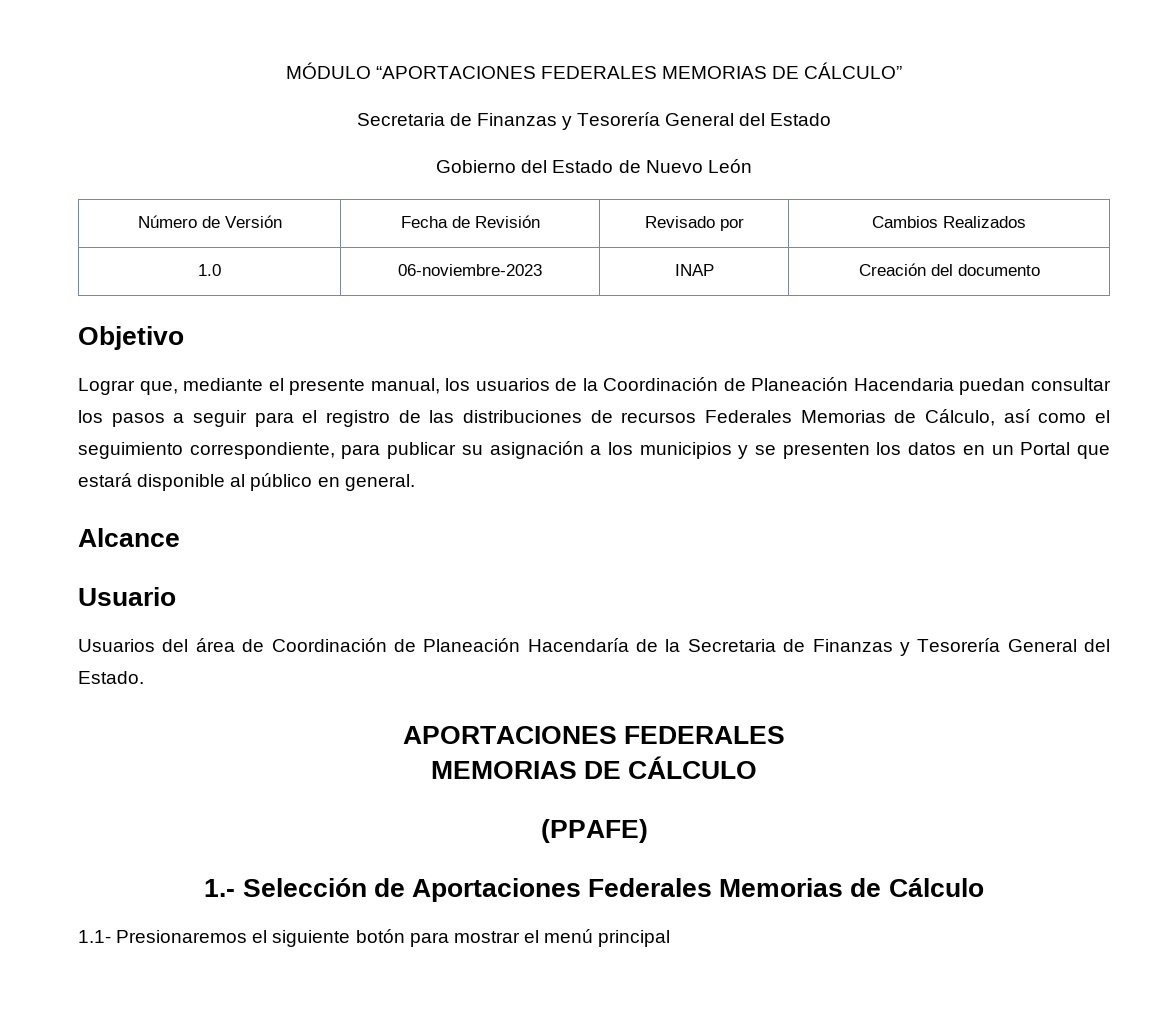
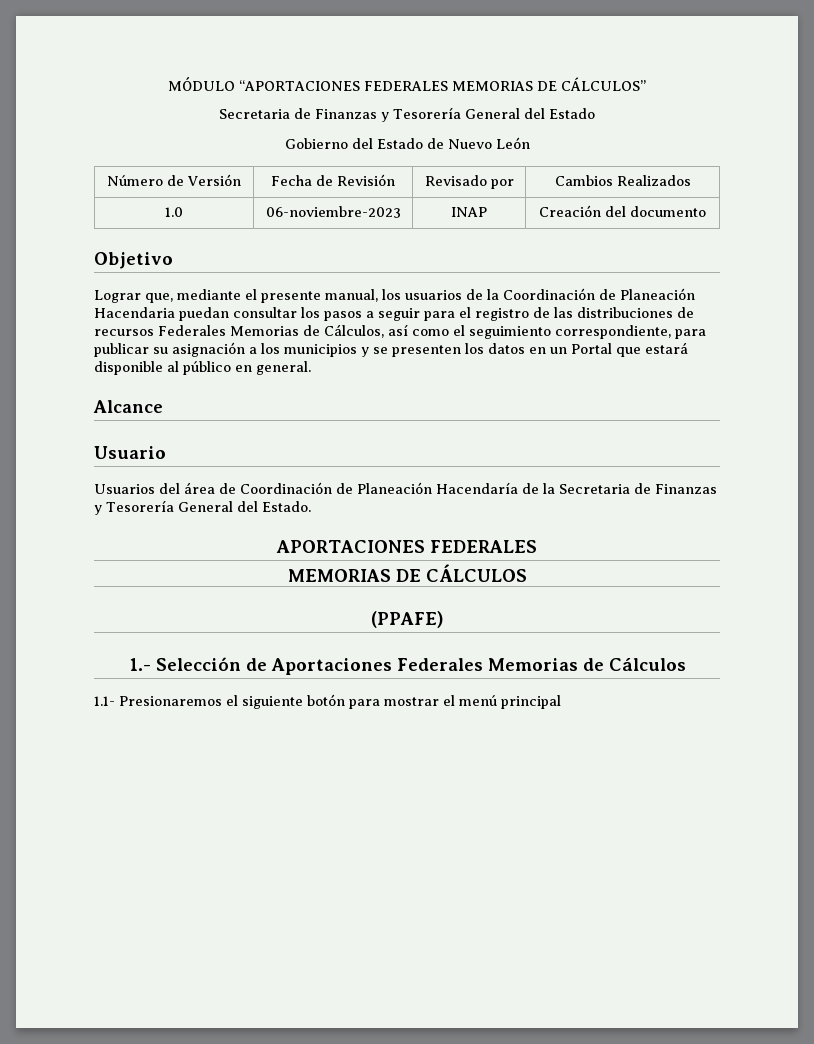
[804,62,903,79] CÁLCULO” -> [561,77,646,91] CÁLCULOS”
[924,409,995,426] Cálculo, -> [324,324,384,338] Cálculos,
[628,756,758,779] CÁLCULO -> [425,564,527,582] CÁLCULOS
[888,878,984,897] Cálculo -> [608,657,686,671] Cálculos

